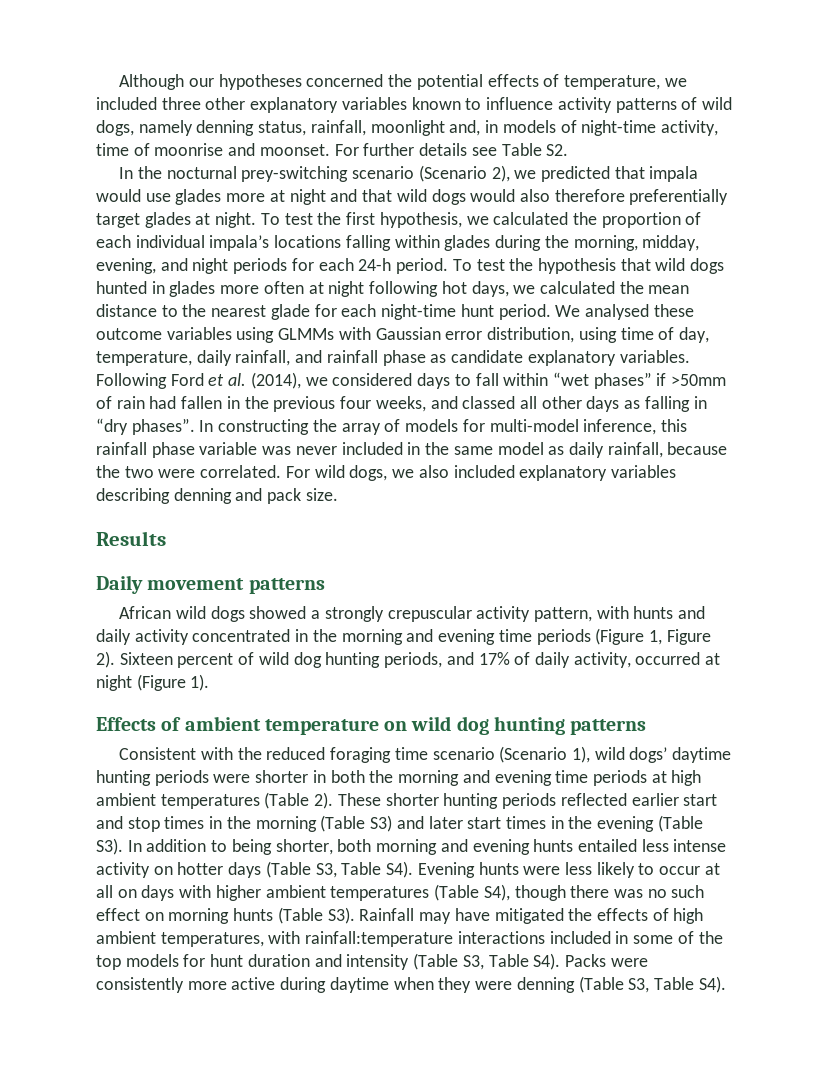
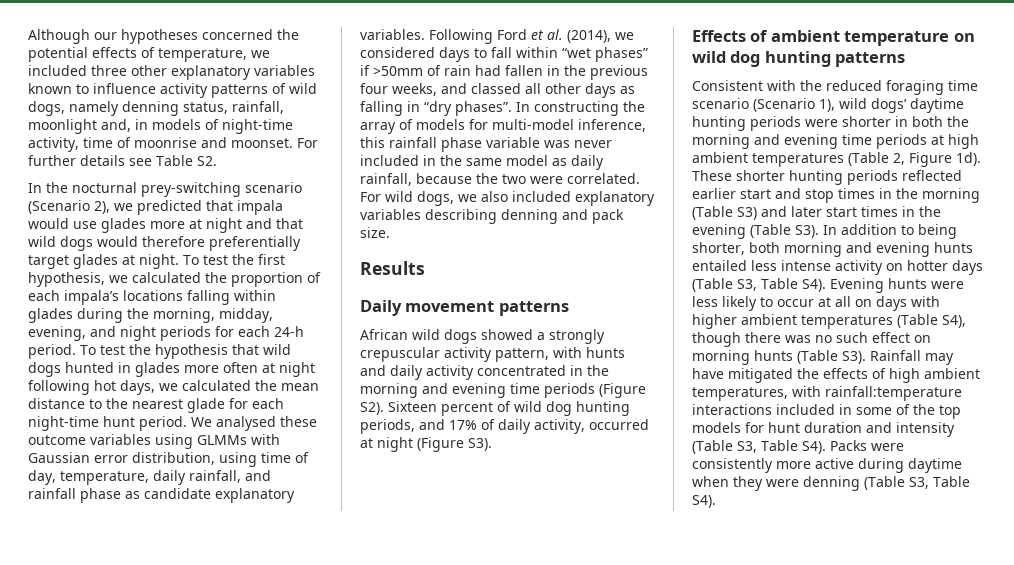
[519,189,550,202] also -> (138, 241) none
[135,235,205,248] individual -> (60, 295) none
[648,629,711,645] [96,651,115,668] 1, Figure 2). -> [360,402,384,415] S2).
[190,674,210,691] 1). -> [468,438,492,451] S3).
[314,792,334,809] 2). -> [893,152,981,167] 2, Figure 1d).

